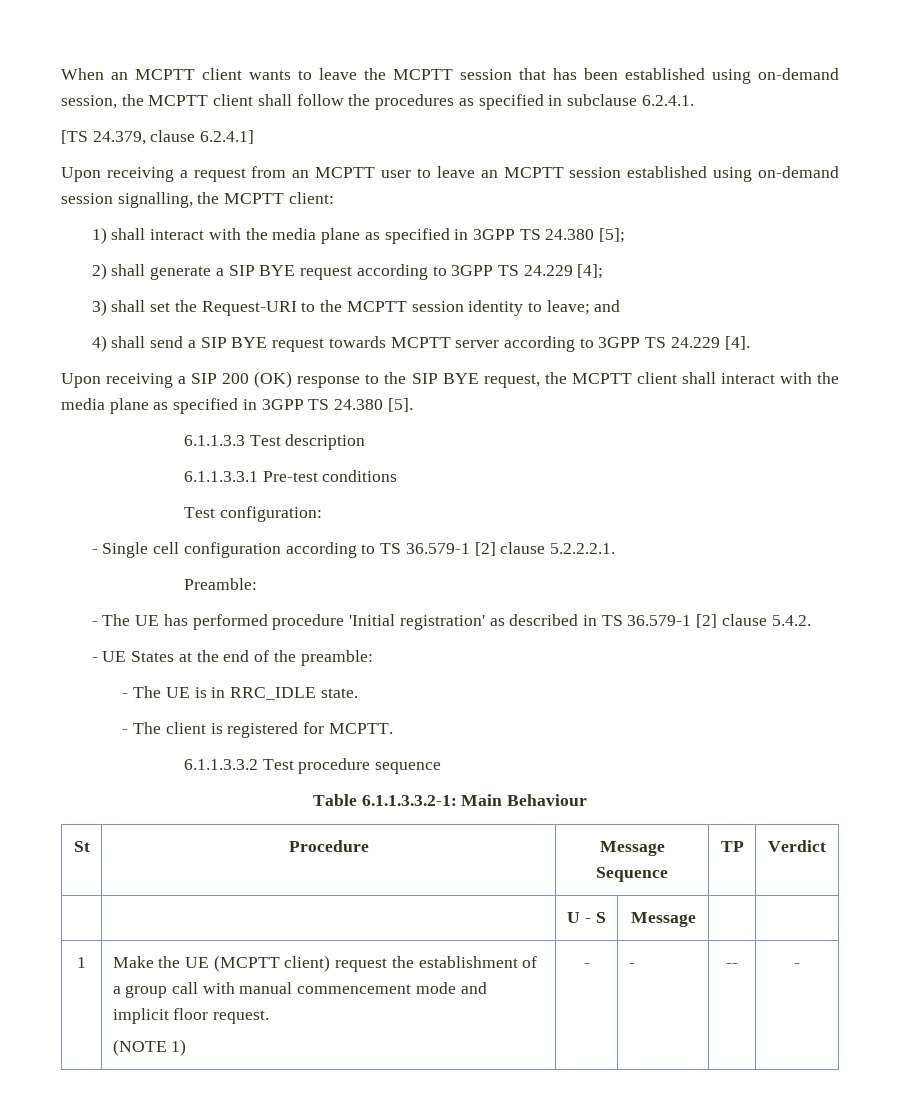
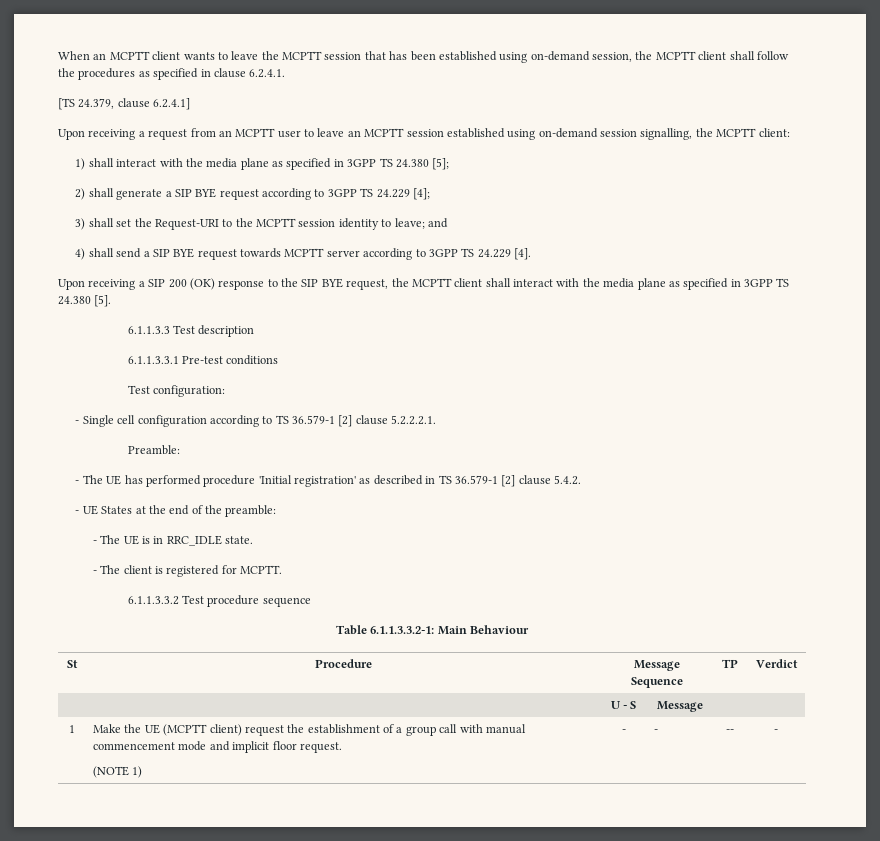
[566,94,637,106] subclause -> [213,68,246,78] clause

